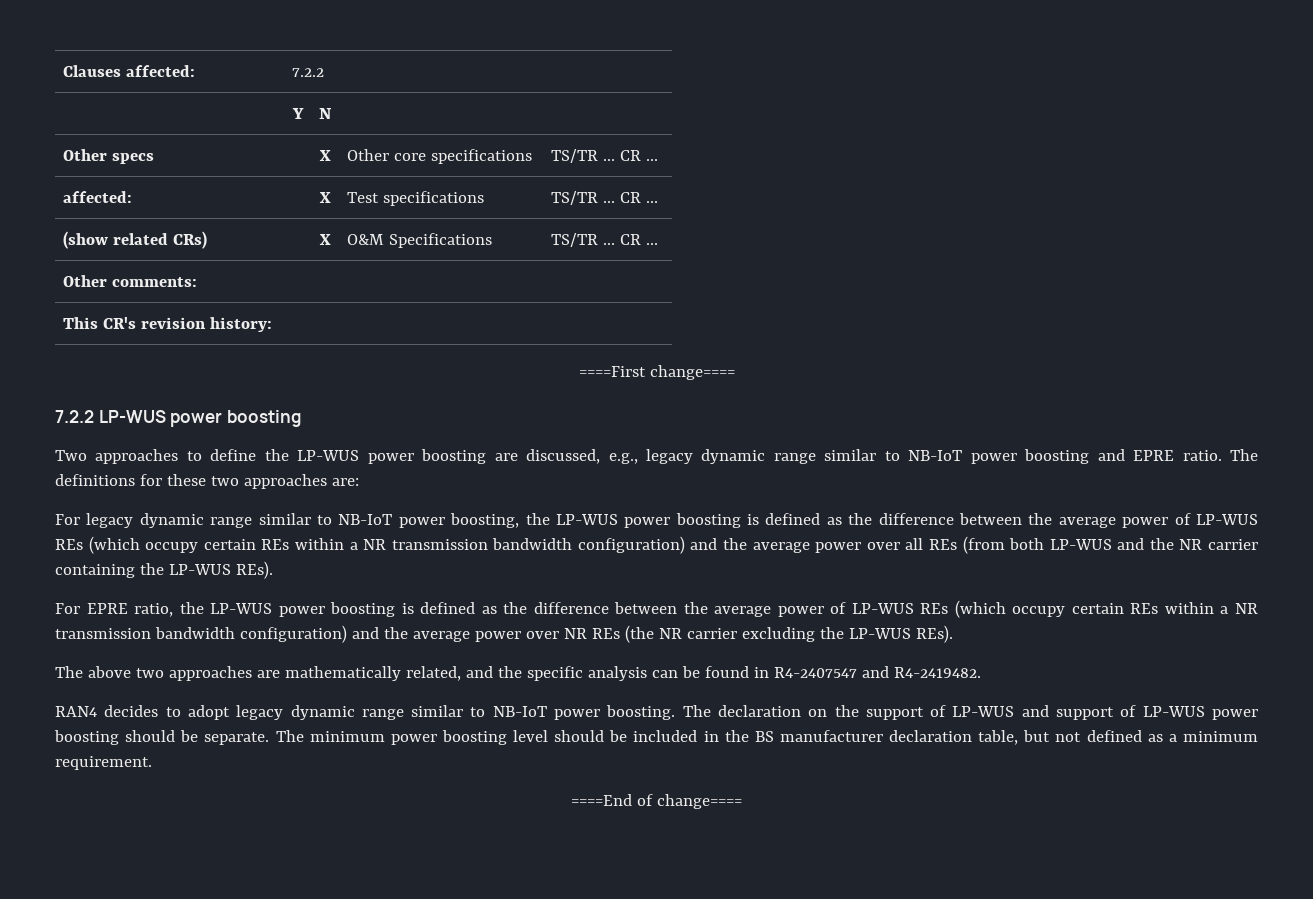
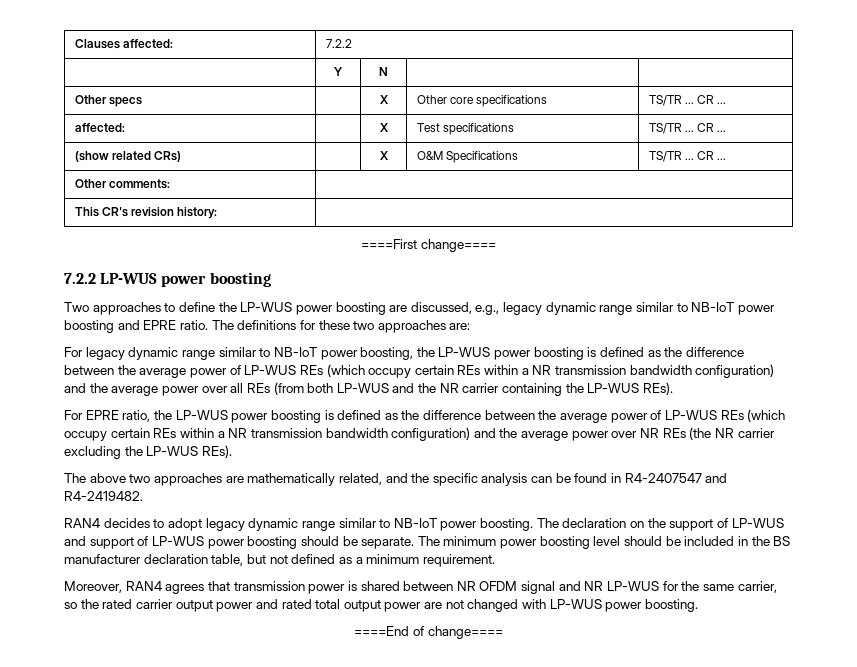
(152, 763) none -> [64,581,777,594] [64,599,698,612] // Moreover, RAN4 agrees that transmission power is shared between NR OFDM signal and NR LP-WUS for the same carrier, so the rated carrier output power and rated total output power are not changed with LP-WUS power boosting.

